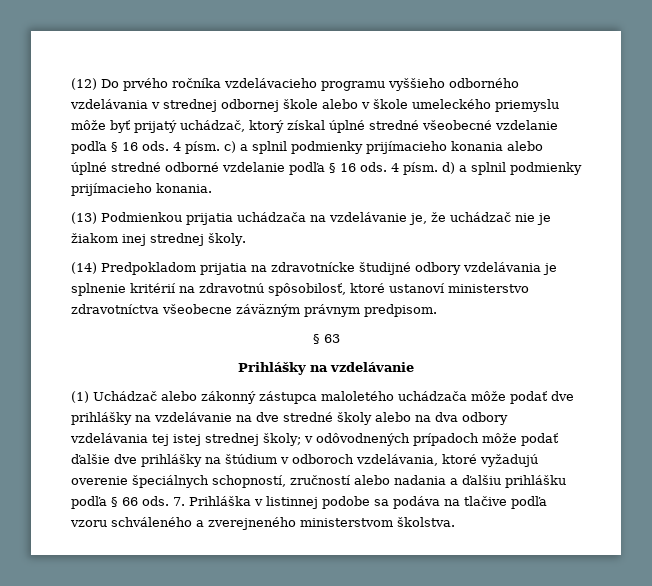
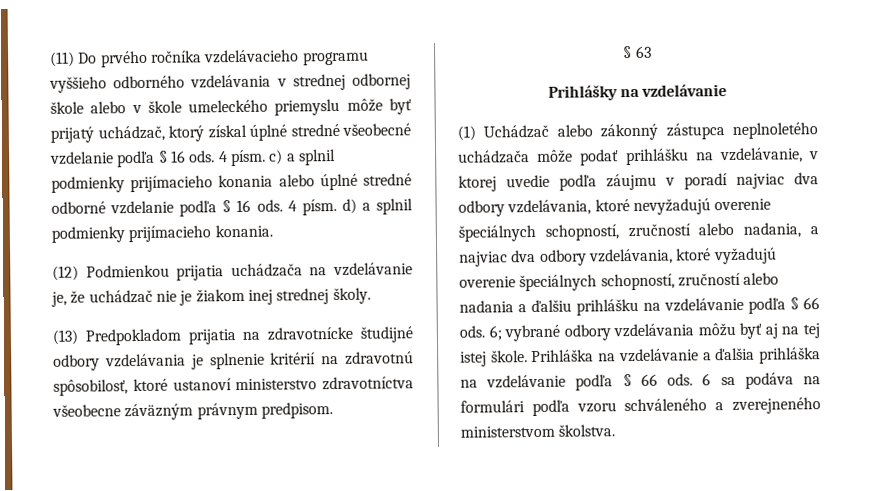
[71,78,97,90] (12) -> [50,51,75,67] (11)
[71,212,97,224] (13) -> [52,265,79,281] (12)
[71,262,97,274] (14) -> [52,329,78,345] (13)
[321,391,394,401] maloletého -> [732,122,818,139] neplnoletého
[551,391,574,401] [71,412,508,425] [70,433,559,446] [71,454,354,467] dve prihlášky na vzdelávanie na dve stredné školy alebo na dva odbory vzdelávania tej istej strednej školy; v odôvodnených prípadoch môže podať ďalšie dve prihlášky na štúdium v odboroch -> [625,147,819,166] [458,172,819,192] [458,198,772,217] [458,222,819,242] [459,249,587,267] prihlášku na vzdelávanie, v ktorej uvedie podľa záujmu v poradí najviac dva odbory vzdelávania, ktoré nevyžadujú overenie špeciálnych schopností, zručností alebo nadania, a najviac dva odbory
[71,496,370,509] podľa § 66 ods. 7. Prihláška v listinnej podobe -> [643,297,820,314] [459,322,820,342] [460,347,821,367] [460,373,712,391] na vzdelávanie podľa § 66 ods. 6; vybrané odbory vzdelávania môžu byť aj na tej istej škole. Prihláška na vzdelávanie a ďalšia prihláška na vzdelávanie podľa § 66 ods. 6
[464,496,507,506] tlačive -> [460,400,525,413] formulári

